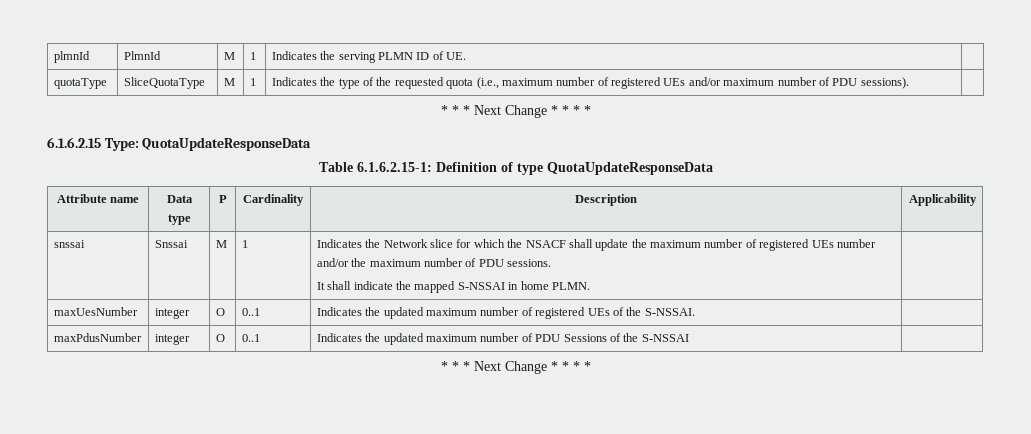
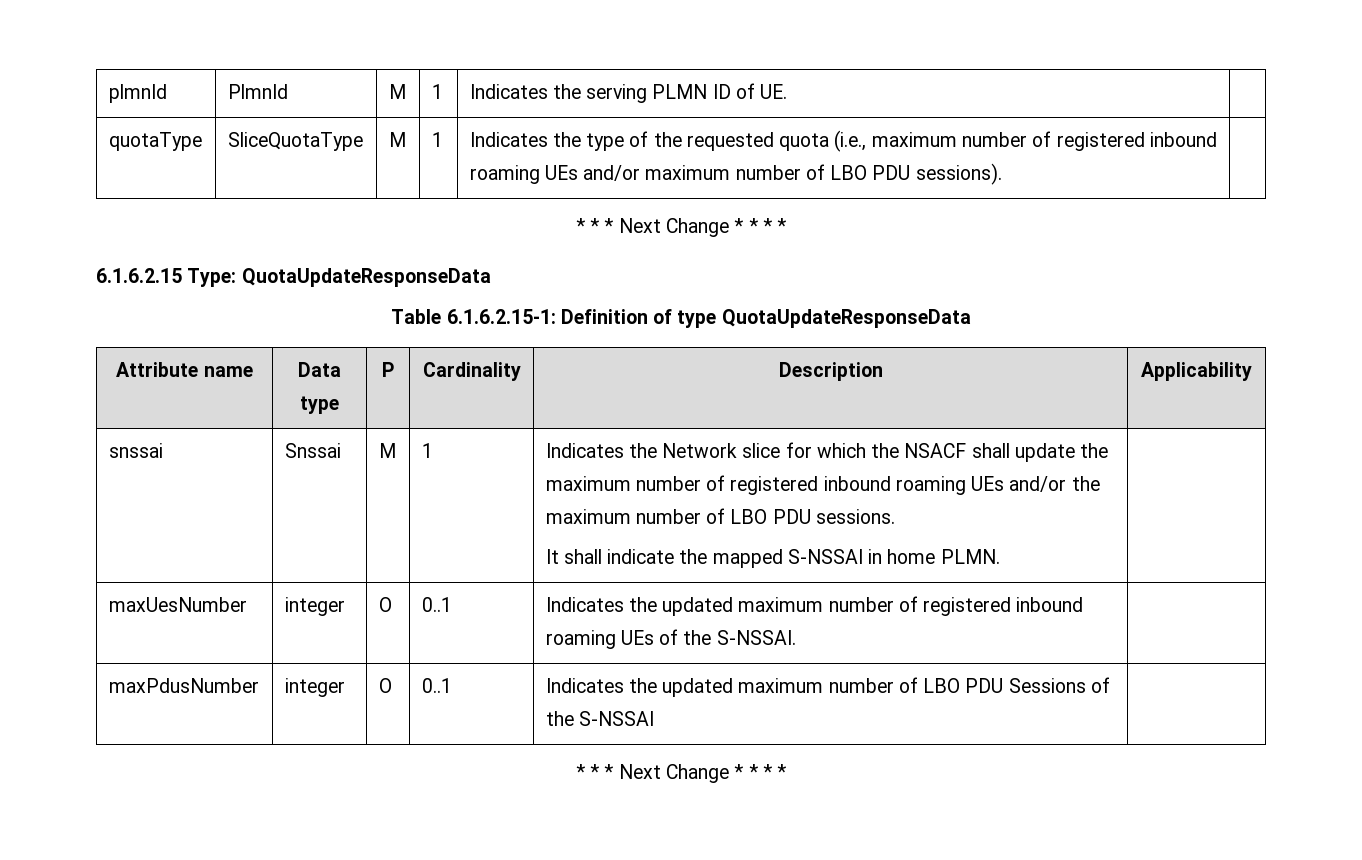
(662, 83) none -> [1149,132,1217,147] [469,165,540,184] inbound roaming
(830, 81) none -> [830,165,868,180] LBO
[811,239,876,248] UEs number -> [823,476,1005,495] inbound roaming UEs
(477, 262) none -> [730,509,768,524] LBO
(586, 313) none -> [1016,597,1084,612] [545,630,616,649] inbound roaming
(533, 337) none -> [923,678,961,693] LBO

